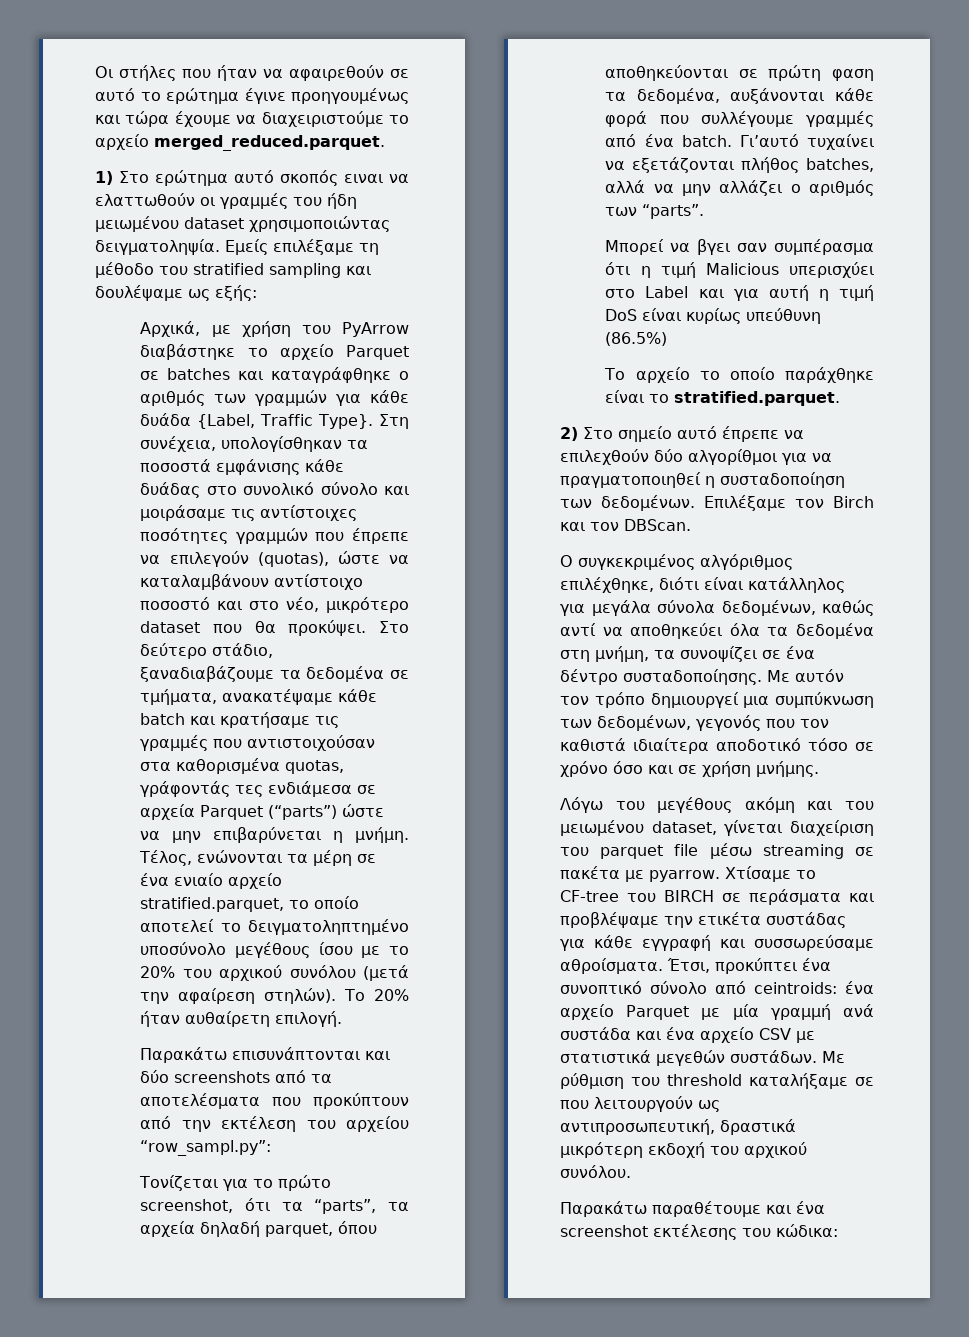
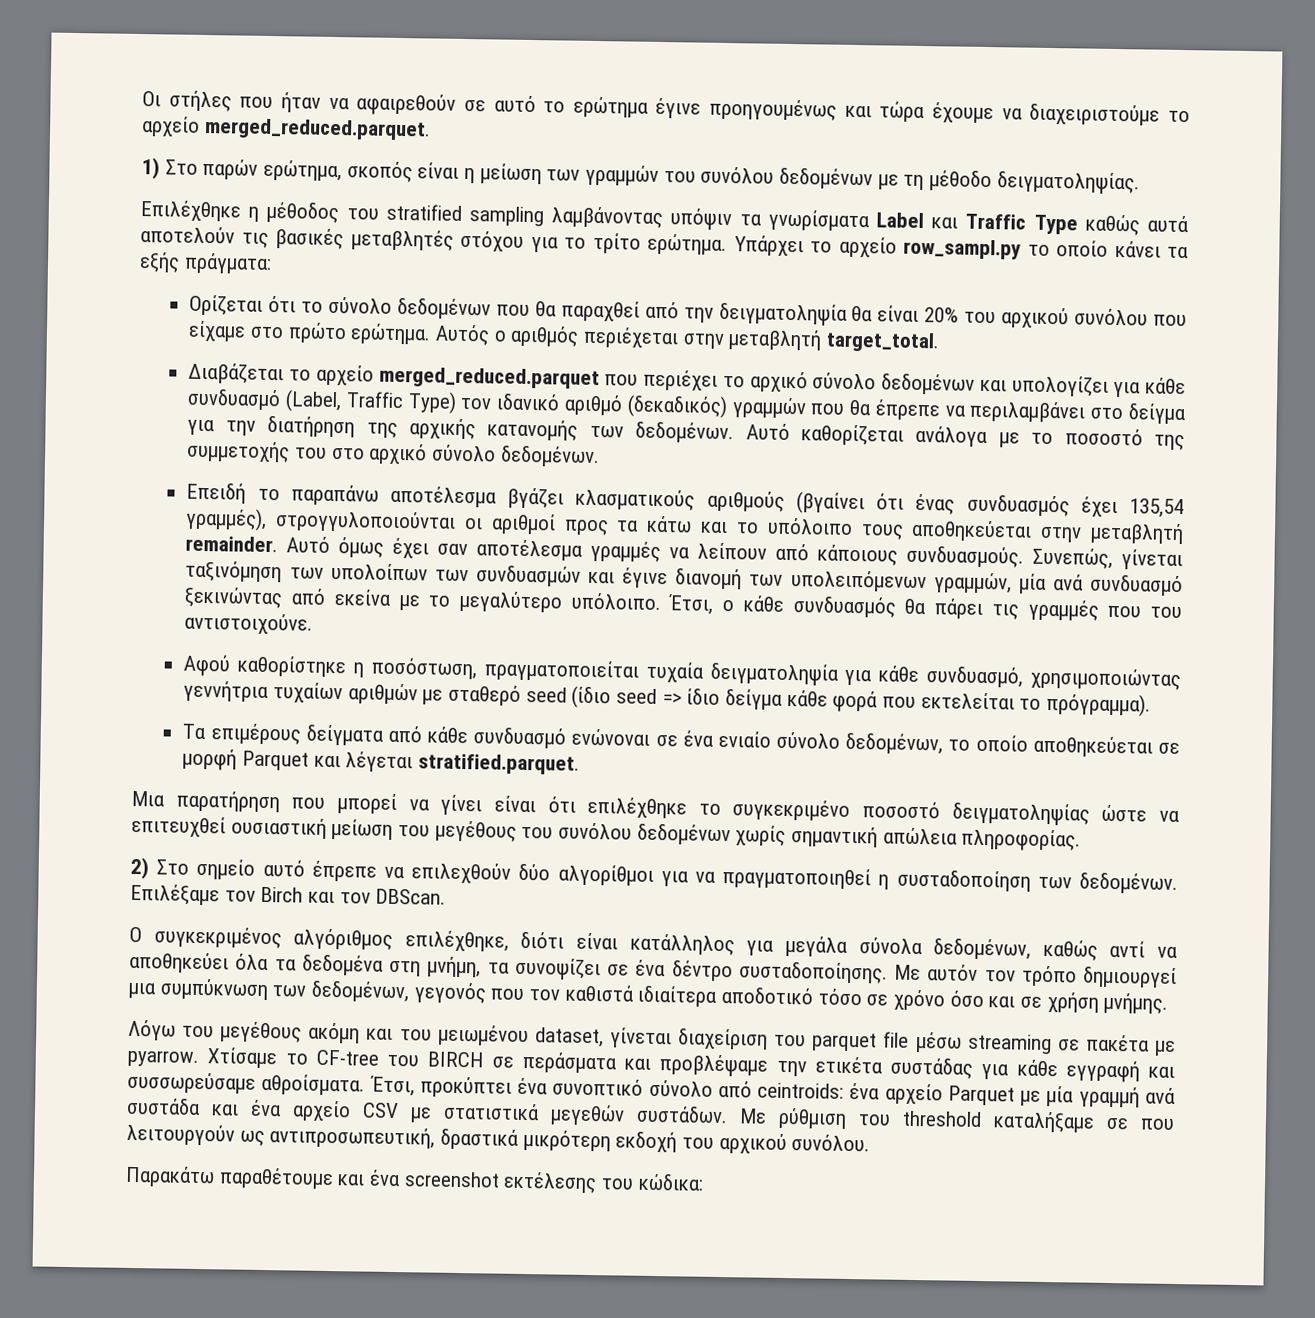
[155,170,409,186] [95,193,357,209] [95,216,390,232] [95,239,379,255] [95,262,371,278] [95,285,257,301] [140,321,409,337] [140,344,409,360] [140,367,409,383] [140,390,409,406] [140,413,409,429] [140,436,369,452] [140,459,345,475] [140,482,409,498] [140,505,358,521] [140,528,409,544] [140,551,409,567] [140,574,364,590] [140,597,409,613] [140,620,409,636] [140,643,274,659] [140,666,409,682] [140,689,378,705] [140,712,340,728] [140,735,376,751] [140,758,345,774] [140,781,377,797] [140,804,385,820] [140,827,409,843] [139,850,377,866] [140,873,283,889] [140,896,360,912] [140,919,409,935] [140,942,409,958] [140,965,409,981] [140,988,409,1004] [140,1011,343,1027] [140,1047,391,1063] [140,1070,333,1083] [140,1093,409,1109] [140,1116,409,1132] [140,1140,272,1156] [139,1175,332,1191] [140,1198,409,1214] [140,1221,378,1237] [605,65,874,81] [605,88,874,104] [605,111,874,127] [605,134,874,150] [605,157,874,173] [605,180,874,196] [605,204,705,219] [605,239,874,255] [605,262,874,278] [605,285,874,301] [605,308,822,324] [605,332,668,346] [604,367,874,383] [605,390,841,406] ερώτημα αυτό σκοπός ειναι να ελαττωθούν οι γραμμές του ήδη μειωμένου dataset χρησιμοποιώντας δειγματοληψία. Εμείς επιλέξαμε τη μέθοδο του stratified sampling και δουλέψαμε ως εξής: // Αρχικά, με χρήση του PyArrow διαβάστηκε το αρχείο Parquet σε batches και καταγράφθηκε ο αριθμός των γραμμών για κάθε δυάδα {Label, Traffic Type}. Στη συνέχεια, υπολογίσθηκαν τα ποσοστά εμφάνισης κάθε δυάδας στο συνολικό σύνολο και μοιράσαμε τις αντίστοιχες ποσότητες γραμμών που έπρεπε να επιλεγούν (quotas), ώστε να καταλαμβάνουν αντίστοιχο ποσοστό και στο νέο, μικρότερο dataset που θα προκύψει. Στο δεύτερο στάδιο, ξαναδιαβάζουμε τα δεδομένα σε τμήματα, ανακατέψαμε κάθε batch και κρατήσαμε τις γραμμές που αντιστοιχούσαν στα καθορισμένα quotas, γράφοντάς τες ενδιάμεσα σε αρχεία Parquet (“parts”) ώστε να μην επιβαρύνεται η μνήμη. Τέλος, ενώνονται τα μέρη σε ένα ενιαίο αρχείο stratified.parquet, το οποίο αποτελεί το δειγματοληπτημένο υποσύνολο μεγέθους ίσου με το 20% του αρχικού συνόλου (μετά την αφαίρεση στηλών). Το 20% ήταν αυθαίρετη επιλογή. // Παρακάτω επισυνάπτονται και δύο screenshots από τα αποτελέσματα που προκύπτουν από την εκτέλεση του αρχείου “row_sampl.py”: // Τονίζεται για το πρώτο screenshot, ότι τα “parts”, τα αρχεία δηλαδή parquet, όπου αποθηκεύονται σε πρώτη φαση τα δεδομένα, αυξάνονται κάθε φορά που συλλέγουμε γραμμές από ένα batch. Γι’αυτό τυχαίνει να εξετάζονται πλήθος batches, αλλά να μην αλλάζει ο αριθμός των “parts”. // Μπορεί να βγει σαν συμπέρασμα ότι η τιμή Malicious υπερισχύει στο Label και για αυτή η τιμή DoS είναι κυρίως υπεύθυνη (86.5%) // To αρχείο το οποίο παράχθηκε είναι το stratified.parquet. -> [202,158,1140,195] [140,200,1190,236] [140,226,1189,260] [139,252,272,275] [189,294,1187,329] [188,320,941,353] [188,362,1186,398] [187,388,1187,425] [187,415,1185,451] [186,440,600,468] [186,482,1184,519] [185,507,1185,545] [185,535,1183,571] [185,560,1183,597] [184,586,1182,621] [184,612,314,635] [183,654,1181,691] [183,680,1152,717] [182,723,1180,758] [182,748,581,775] [131,790,1180,826] [131,815,1082,852] παρών ερώτημα, σκοπός είναι η μείωση των γραμμών του συνόλου δεδομένων με τη μέθοδο δειγματοληψίας. // Επιλέχθηκε η μέθοδος του stratified sampling λαμβάνοντας υπόψιν τα γνωρίσματα Label και Traffic Type καθώς αυτά αποτελούν τις βασικές μεταβλητές στόχου για το τρίτο ερώτημα. Υπάρχει το αρχείο row_sampl.py το οποίο κάνει τα εξής πράγματα: // Ορίζεται ότι το σύνολο δεδομένων που θα παραχθεί από την δειγματοληψία θα είναι 20% του αρχικού συνόλου που είχαμε στο πρώτο ερώτημα. Αυτός ο αριθμός περιέχεται στην μεταβλητή target_total. // Διαβάζεται το αρχείο merged_reduced.parquet που περιέχει το αρχικό σύνολο δεδομένων και υπολογίζει για κάθε συνδυασμό (Label, Traffic Type) τον ιδανικό αριθμό (δεκαδικός) γραμμών που θα έπρεπε να περιλαμβάνει στο δείγμα για την διατήρηση της αρχικής κατανομής των δεδομένων. Αυτό καθορίζεται ανάλογα με το ποσοστό της συμμετοχής του στο αρχικό σύνολο δεδομένων. // Επειδή το παραπάνω αποτέλεσμα βγάζει κλασματικούς αριθμούς (βγαίνει ότι ένας συνδυασμός έχει 135,54 γραμμές), στρογγυλοποιούνται οι αριθμοί προς τα κάτω και το υπόλοιπο τους αποθηκεύεται στην μεταβλητή remainder. Αυτό όμως έχει σαν αποτέλεσμα γραμμές να λείπουν από κάποιους συνδυασμούς. Συνεπώς, γίνεται ταξινόμηση των υπολοίπων των συνδυασμών και έγινε διανομή των υπολειπόμενων γραμμών, μία ανά συνδυασμό ξεκινώντας από εκείνα με το μεγαλύτερο υπόλοιπο. Έτσι, ο κάθε συνδυασμός θα πάρει τις γραμμές που του αντιστοιχούνε. // Αφού καθορίστηκε η ποσόστωση, πραγματοποιείται τυχαία δειγματοληψία για κάθε συνδυασμό, χρησιμοποιώντας γεννήτρια τυχαίων αριθμών με σταθερό seed (ίδιο seed => ίδιο δείγμα κάθε φορά που εκτελείται το πρόγραμμα). // Τα επιμέρους δείγματα από κάθε συνδυασμό ενώνοναι σε ένα ενιαίο σύνολο δεδομένων, το οποίο αποθηκεύεται σε μορφή Parquet και λέγεται stratified.parquet. // Μια παρατήρηση που μπορεί να γίνει είναι ότι επιλέχθηκε το συγκεκριμένο ποσοστό δειγματοληψίας ώστε να επιτευχθεί ουσιαστική μείωση του μεγέθους του συνόλου δεδομένων χωρίς σημαντική απώλεια πληροφορίας.

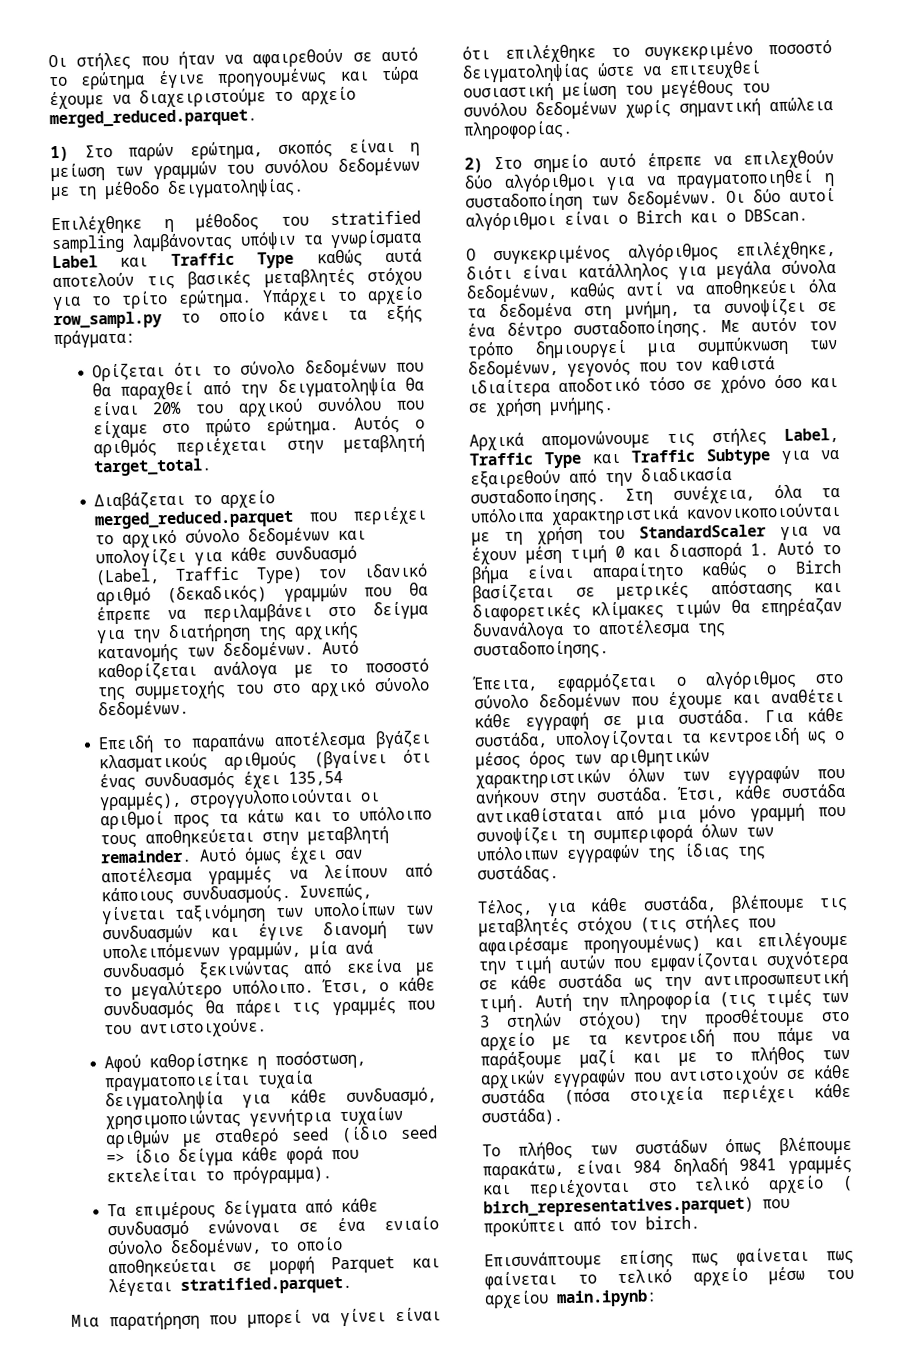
[557,864,654,886] αλγορίθμοι -> [503,173,596,192] αλγόριθμοι
[130,883,256,906] Επιλέξαμε τον -> [726,188,835,203] [465,211,628,231] Οι δύο αυτοί αλγόριθμοι είναι ο
[339,892,371,904] τον -> [726,212,736,222] ο
[128,1019,1176,1056] [127,1047,1175,1083] [127,1071,1176,1108] [126,1097,1174,1133] [126,1123,871,1155] [125,1165,704,1194] Λόγω του μεγέθους ακόμη και του μειωμένου dataset, γίνεται διαχείριση του parquet file μέσω streaming σε πακέτα με pyarrow. Χτίσαμε το CF-tree του BIRCH σε περάσματα και προβλέψαμε την ετικέτα συστάδας για κάθε εγγραφή και συσσωρεύσαμε αθροίσματα. Έτσι, προκύπτει ένα συνοπτικό σύνολο από ceintroids: ένα αρχείο Parquet με μία γραμμή ανά συστάδα και ένα αρχείο CSV με στατιστικά μεγεθών συστάδων. Με ρύθμιση του threshold καταλήξαμε σε που λειτουργούν ως αντιπροσωπευτική, δραστικά μικρότερη εκδοχή του αρχικού συνόλου. // Παρακάτω παραθέτουμε και ένα screenshot εκτέλεσης του κώδικα: -> [469,428,839,451] [469,448,839,469] [470,466,732,489] [470,484,840,508] [470,502,841,526] [471,524,841,546] [471,541,841,565] [471,559,842,584] [472,579,842,603] [472,597,842,622] [472,619,726,641] [473,640,609,660] [472,670,844,693] [474,688,844,712] [474,707,844,731] [474,727,845,750] [475,748,710,770] [475,765,845,789] [475,783,846,808] [476,803,846,824] [476,823,774,846] [476,843,766,863] [477,865,559,884] [477,894,848,918] [478,914,776,937] [478,931,848,956] [478,950,849,975] [479,969,849,991] [479,989,849,1013] [479,1008,850,1032] [480,1027,850,1051] [480,1046,850,1070] [480,1064,851,1089] [481,1083,851,1106] [481,1108,563,1126] [482,1136,852,1160] [482,1155,852,1180] [482,1175,853,1198] [483,1196,790,1218] [483,1215,700,1237] [484,1247,854,1271] [484,1266,854,1290] [484,1289,657,1309] Αρχικά απομονώνουμε τις στήλες Label, Traffic Type και Traffic Subtype για να εξαιρεθούν από την διαδικασία συσταδοποίησης. Στη συνέχεια, όλα τα υπόλοιπα χαρακτηριστικά κανονικοποιούνται με τη χρήση του StandardScaler για να έχουν μέση τιμή 0 και διασπορά 1. Αυτό το βήμα είναι απαραίτητο καθώς ο Birch βασίζεται σε μετρικές απόστασης και διαφορετικές κλίμακες τιμών θα επηρέαζαν δυνανάλογα το αποτέλεσμα της συσταδοποίησης. // Έπειτα, εφαρμόζεται ο αλγόριθμος στο σύνολο δεδομένων που έχουμε και αναθέτει κάθε εγγραφή σε μια συστάδα. Για κάθε συστάδα, υπολογίζονται τα κεντροειδή ως ο μέσος όρος των αριθμητικών χαρακτηριστικών όλων των εγγραφών που ανήκουν στην συστάδα. Έτσι, κάθε συστάδα αντικαθίσταται από μια μόνο γραμμή που συνοψίζει τη συμπεριφορά όλων των υπόλοιπων εγγραφών της ίδιας της συστάδας. // Τέλος, για κάθε συστάδα, βλέπουμε τις μεταβλητές στόχου (τις στήλες που αφαιρέσαμε προηγουμένως) και επιλέγουμε την τιμή αυτών που εμφανίζονται συχνότερα σε κάθε συστάδα ως την αντιπροσωπευτική τιμή. Αυτή την πληροφορία (τις τιμές των 3 στηλών στόχου) την προσθέτουμε στο αρχείο με τα κεντροειδή που πάμε να παράξουμε μαζί και με το πλήθος των αρχικών εγγραφών που αντιστοιχούν σε κάθε συστάδα (πόσα στοιχεία περιέχει κάθε συστάδα). // Το πλήθος των συστάδων όπως βλέπουμε παρακάτω, είναι 984 δηλαδή 9841 γραμμές και περιέχονται στο τελικό αρχείο ( birch_representatives.parquet) που προκύπτει από τον birch. // Επισυνάπτουμε επίσης πως φαίνεται πως φαίνεται το τελικό αρχείο μέσω του αρχείου main.ipynb:

